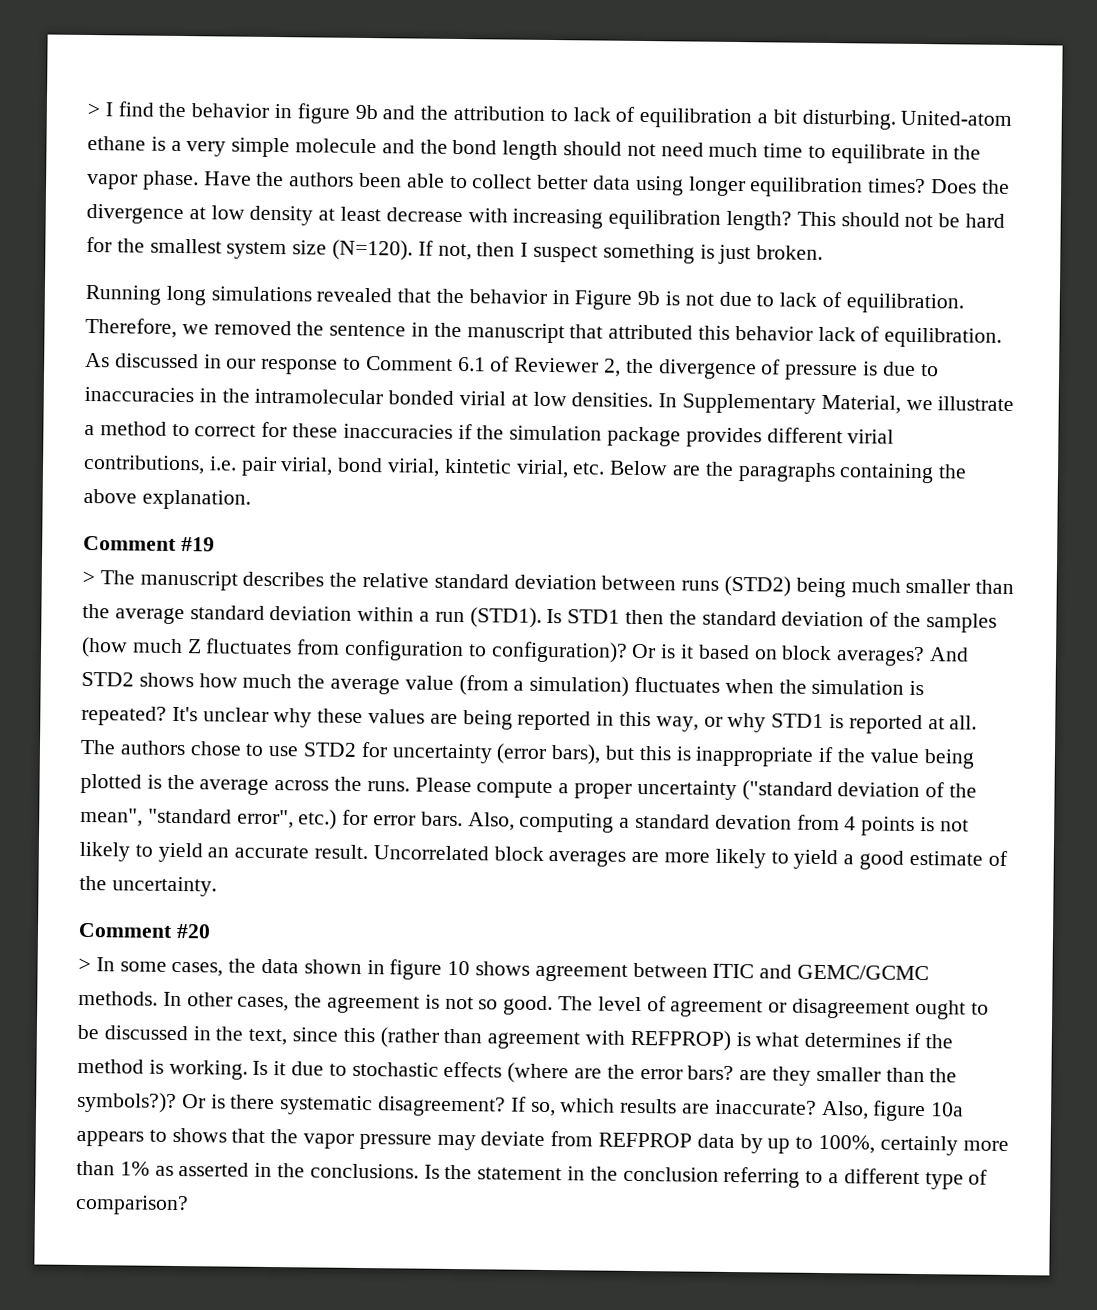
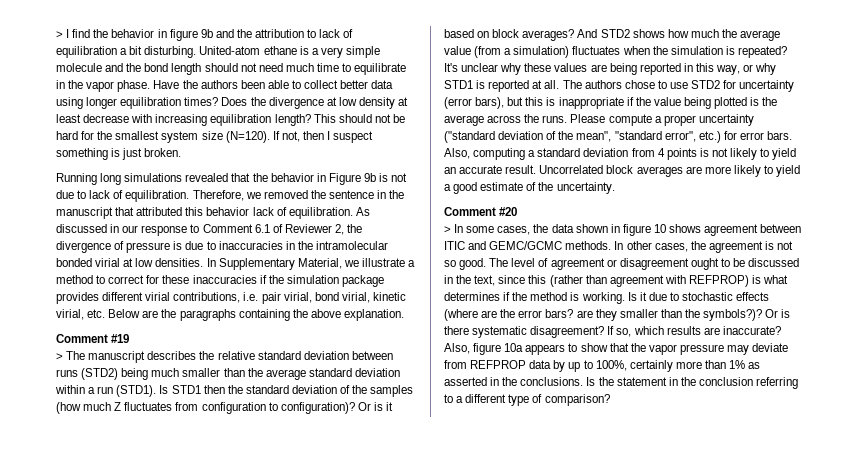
[443,458,512,474] kintetic -> [372,292,406,301] kinetic
[714,814,792,830] devation -> [583,148,629,157] deviation
[171,1127,227,1143] shows -> [580,343,608,352] show

